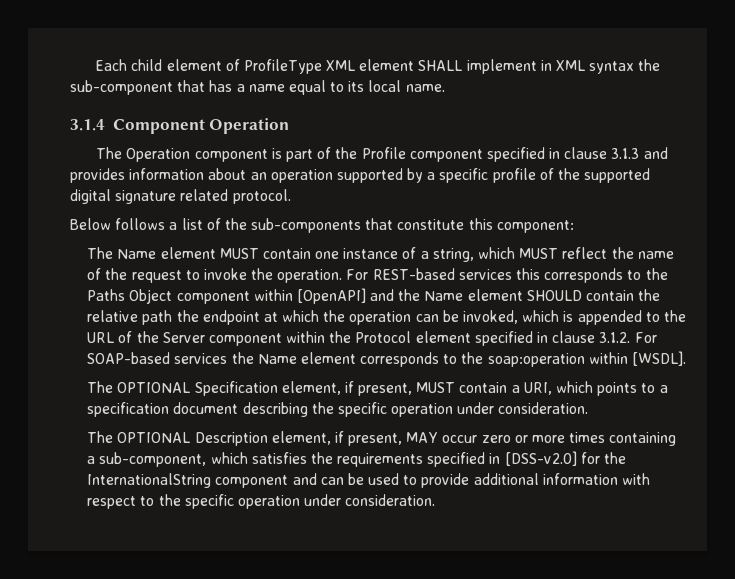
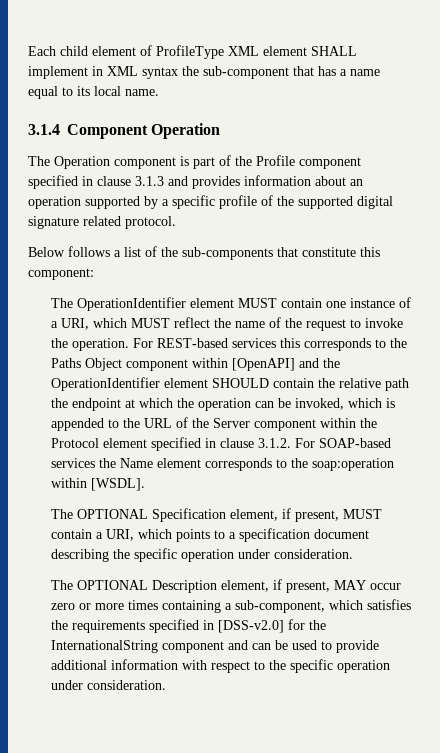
[117,249,157,259] Name -> [76,297,186,311] OperationIdentifier
[432,248,474,262] string, -> [60,318,89,330] URI,
[424,291,464,301] Name -> [50,377,160,391] OperationIdentifier

